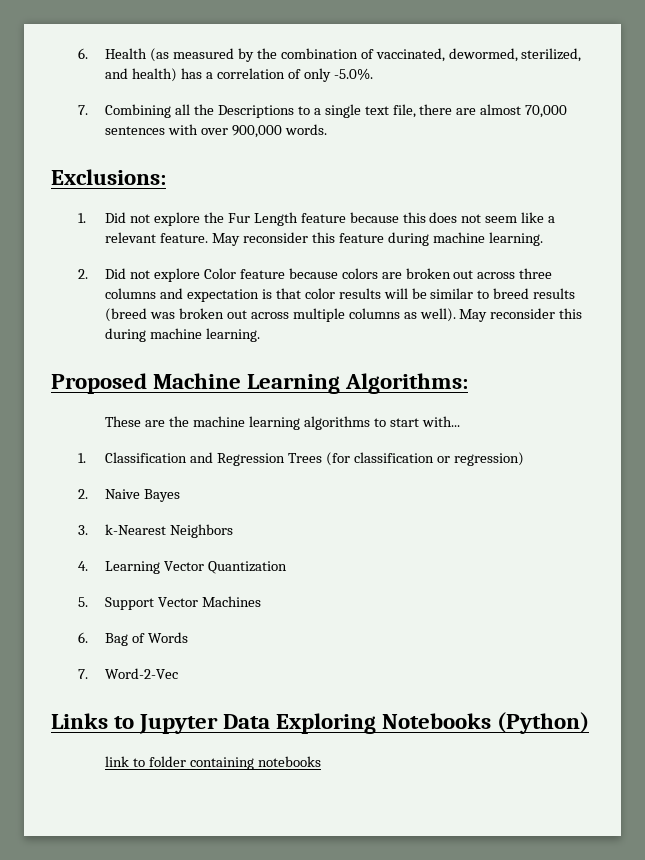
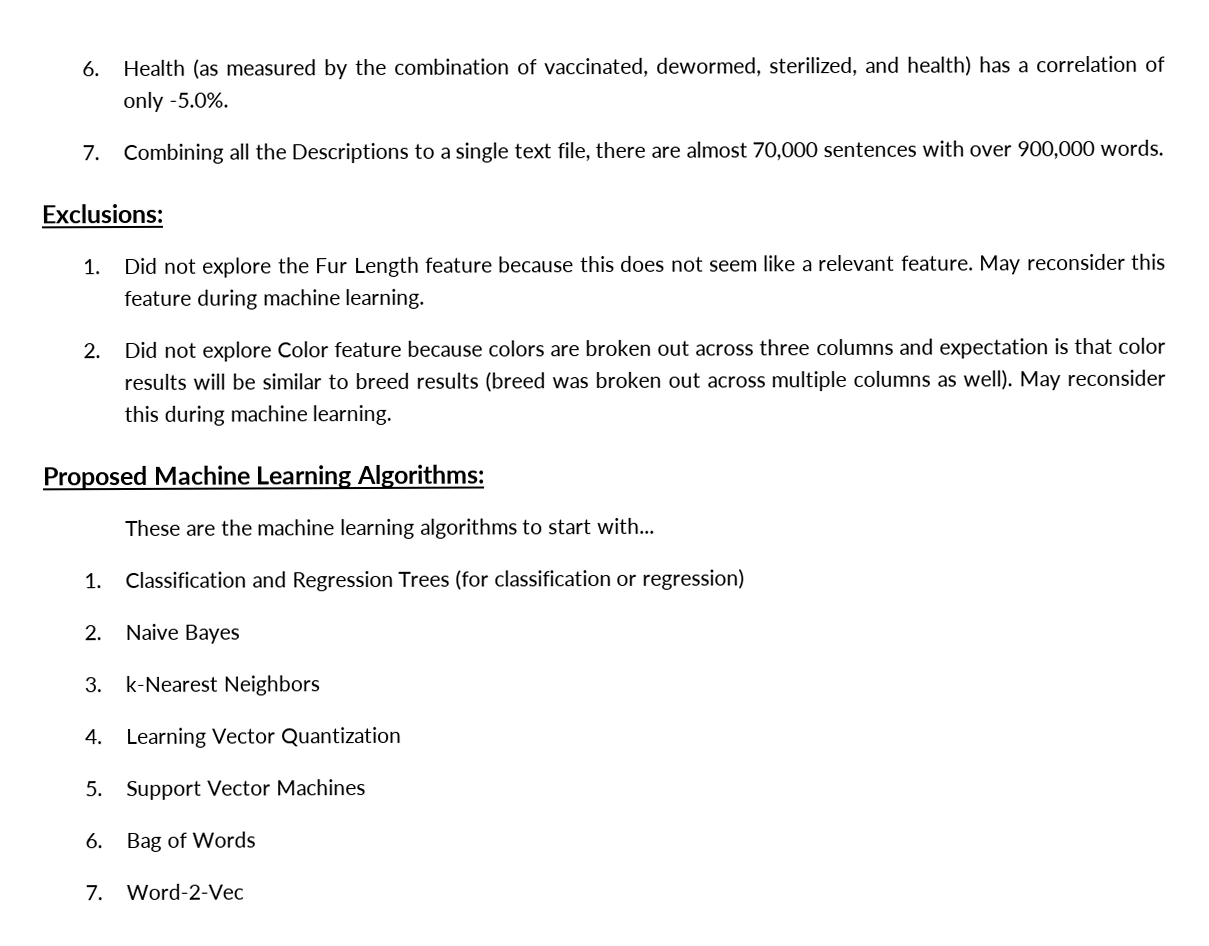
[51,712,590,734] [105,756,321,770] // Links to Jupyter Data Exploring Notebooks (Python) // link to folder containing notebooks -> (245, 892) none

